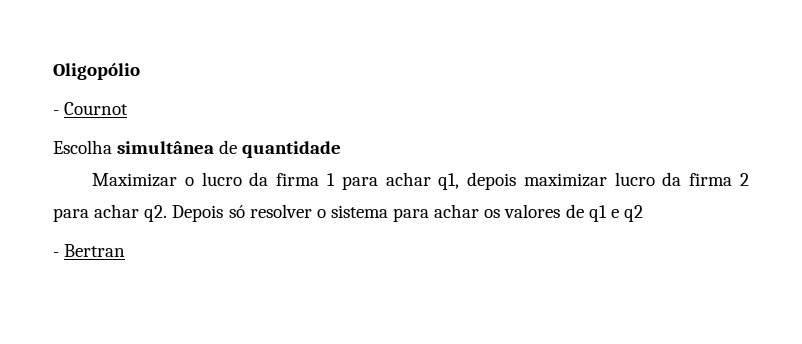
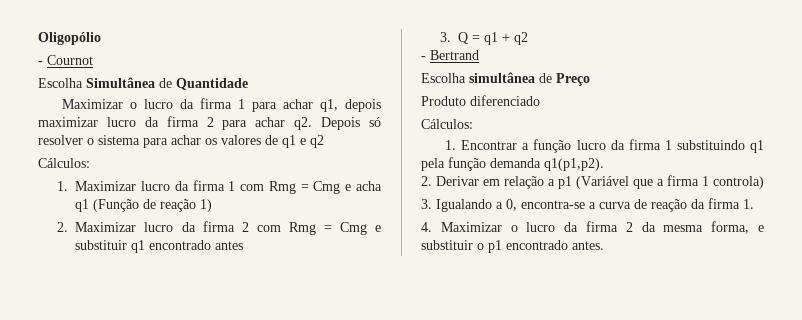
[117,140,342,158] simultânea de quantidade -> [86,77,248,90] Simultânea de Quantidade
[53,244,126,257] - Bertran -> [38,158,90,168] [56,180,382,194] [75,199,213,212] [56,221,381,235] [75,240,244,253] [439,32,529,45] [421,50,479,60] [421,72,590,86] [421,95,540,106] [421,119,473,129] [445,139,764,153] [421,157,604,171] [421,175,764,189] [421,198,754,212] [421,221,764,234] [421,240,604,253] Cálculos: // 1. Maximizar lucro da firma 1 com Rmg = Cmg e acha q1 (Função de reação 1) // 2. Maximizar lucro da firma 2 com Rmg = Cmg e substituir q1 encontrado antes // 3. Q = q1 + q2 // - Bertrand // Escolha simultânea de Preço // Produto diferenciado // Cálculos: // 1. Encontrar a função lucro da firma 1 substituindo q1 pela função demanda q1(p1,p2). // 2. Derivar em relação a p1 (Variável que a firma 1 controla) // 3. Igualando a 0, encontra-se a curva de reação da firma 1. // 4. Maximizar o lucro da firma 2 da mesma forma, e substituir o p1 encontrado antes.

